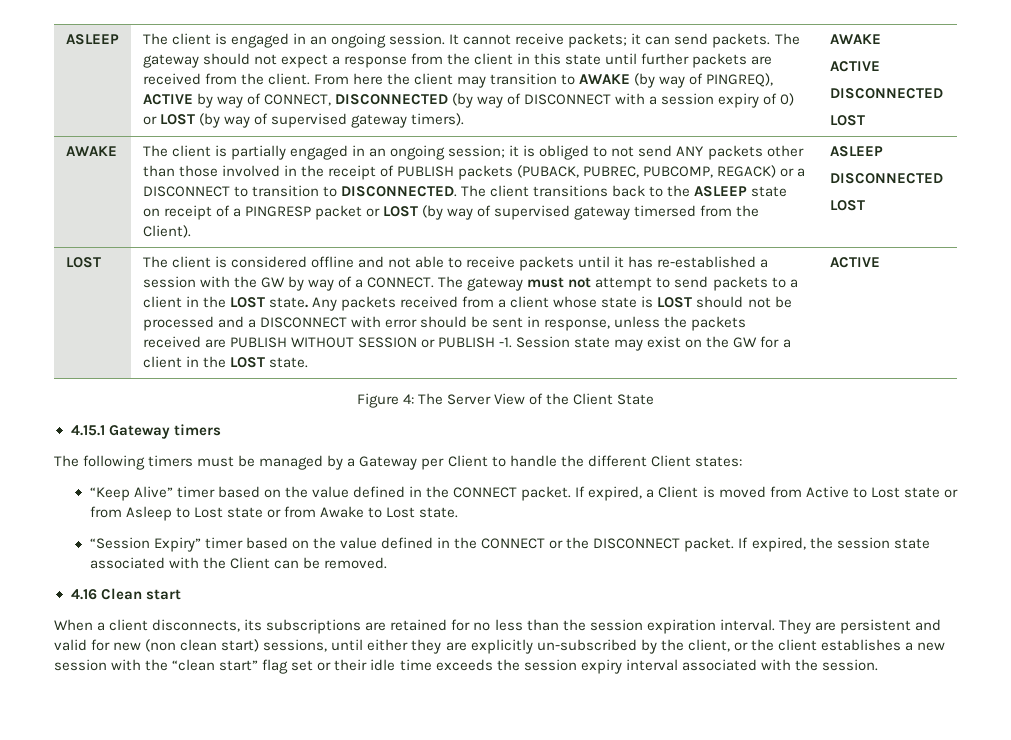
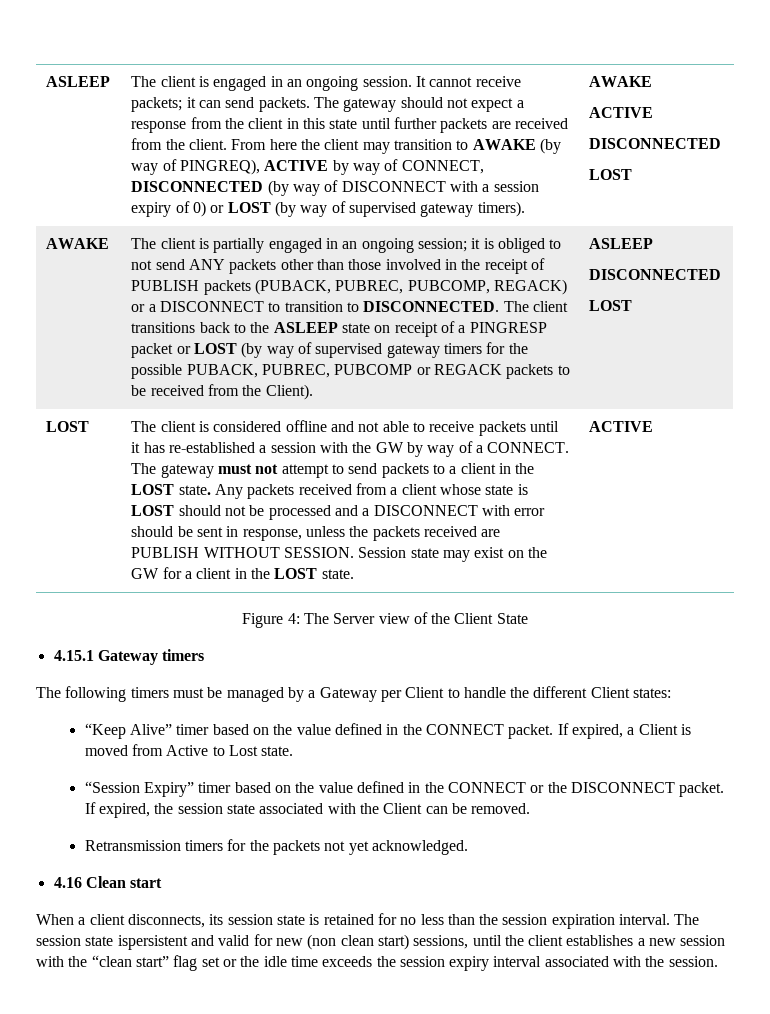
[634,205,697,217] timersed -> [443,342,528,354] [131,364,570,379] [131,385,204,396] timers for the possible PUBACK, PUBREC, PUBCOMP or REGACK packets to be received
[357,337,513,348] SESSION or PUBLISH -1. -> [284,547,355,558] SESSION.
[494,393,525,405] View -> [378,613,410,624] view
[903,487,958,498] [89,506,416,521] state or from Asleep to Lost state or from Awake to Lost -> (259, 750) none
(388, 563) none -> [84,839,468,855] // Retransmission timers for the packets not yet acknowledged.
[266,619,387,634] subscriptions are -> [227,914,320,925] session state is
[778,619,911,634] They are persistent -> [674,914,700,925] [36,935,188,950] The session state ispersistent
[367,639,748,654] either they are explicitly un-subscribed by the client, or -> (502, 940) none
[334,659,368,671] their -> [240,956,260,967] the

